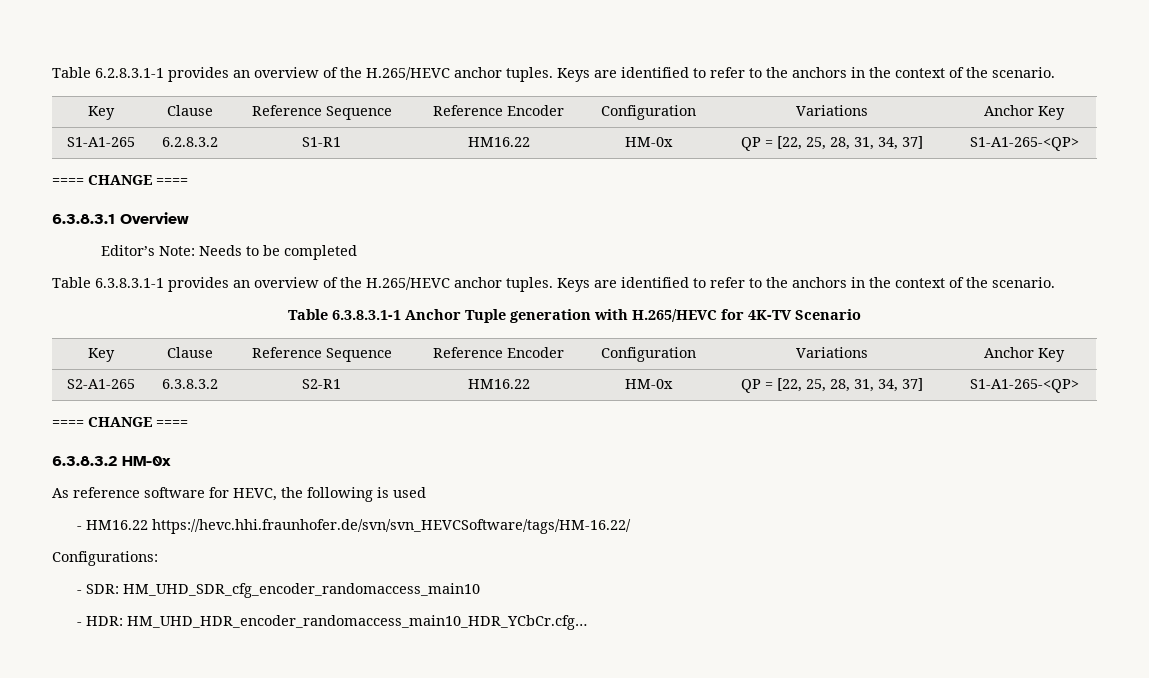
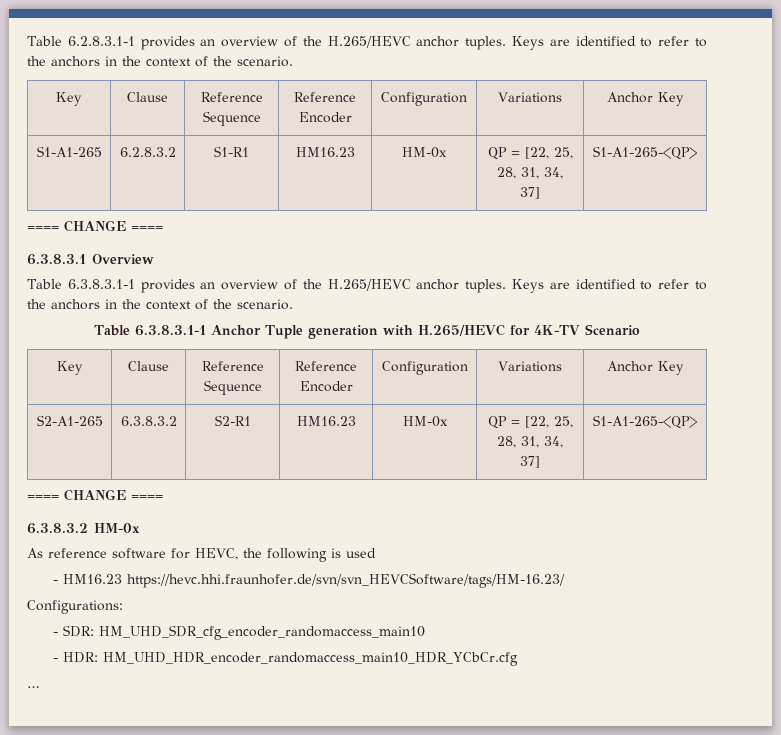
[467,137,530,147] HM16.22 -> [295,147,355,157] HM16.23
[101,245,358,260] // Editor’s Note: Needs to be completed -> (154, 259) none
[467,379,530,389] HM16.22 -> [296,416,356,426] HM16.23
[85,519,631,534] HM16.22 https://hevc.hhi.fraunhofer.de/svn/svn_HEVCSoftware/tags/HM-16.22/ -> [63,573,566,588] HM16.23 https://hevc.hhi.fraunhofer.de/svn/svn_HEVCSoftware/tags/HM-16.23/
[126,615,587,630] HM_UHD_HDR_encoder_randomaccess_main10_HDR_YCbCr.cfg… -> [103,652,519,666] [27,686,39,688] HM_UHD_HDR_encoder_randomaccess_main10_HDR_YCbCr.cfg // …

